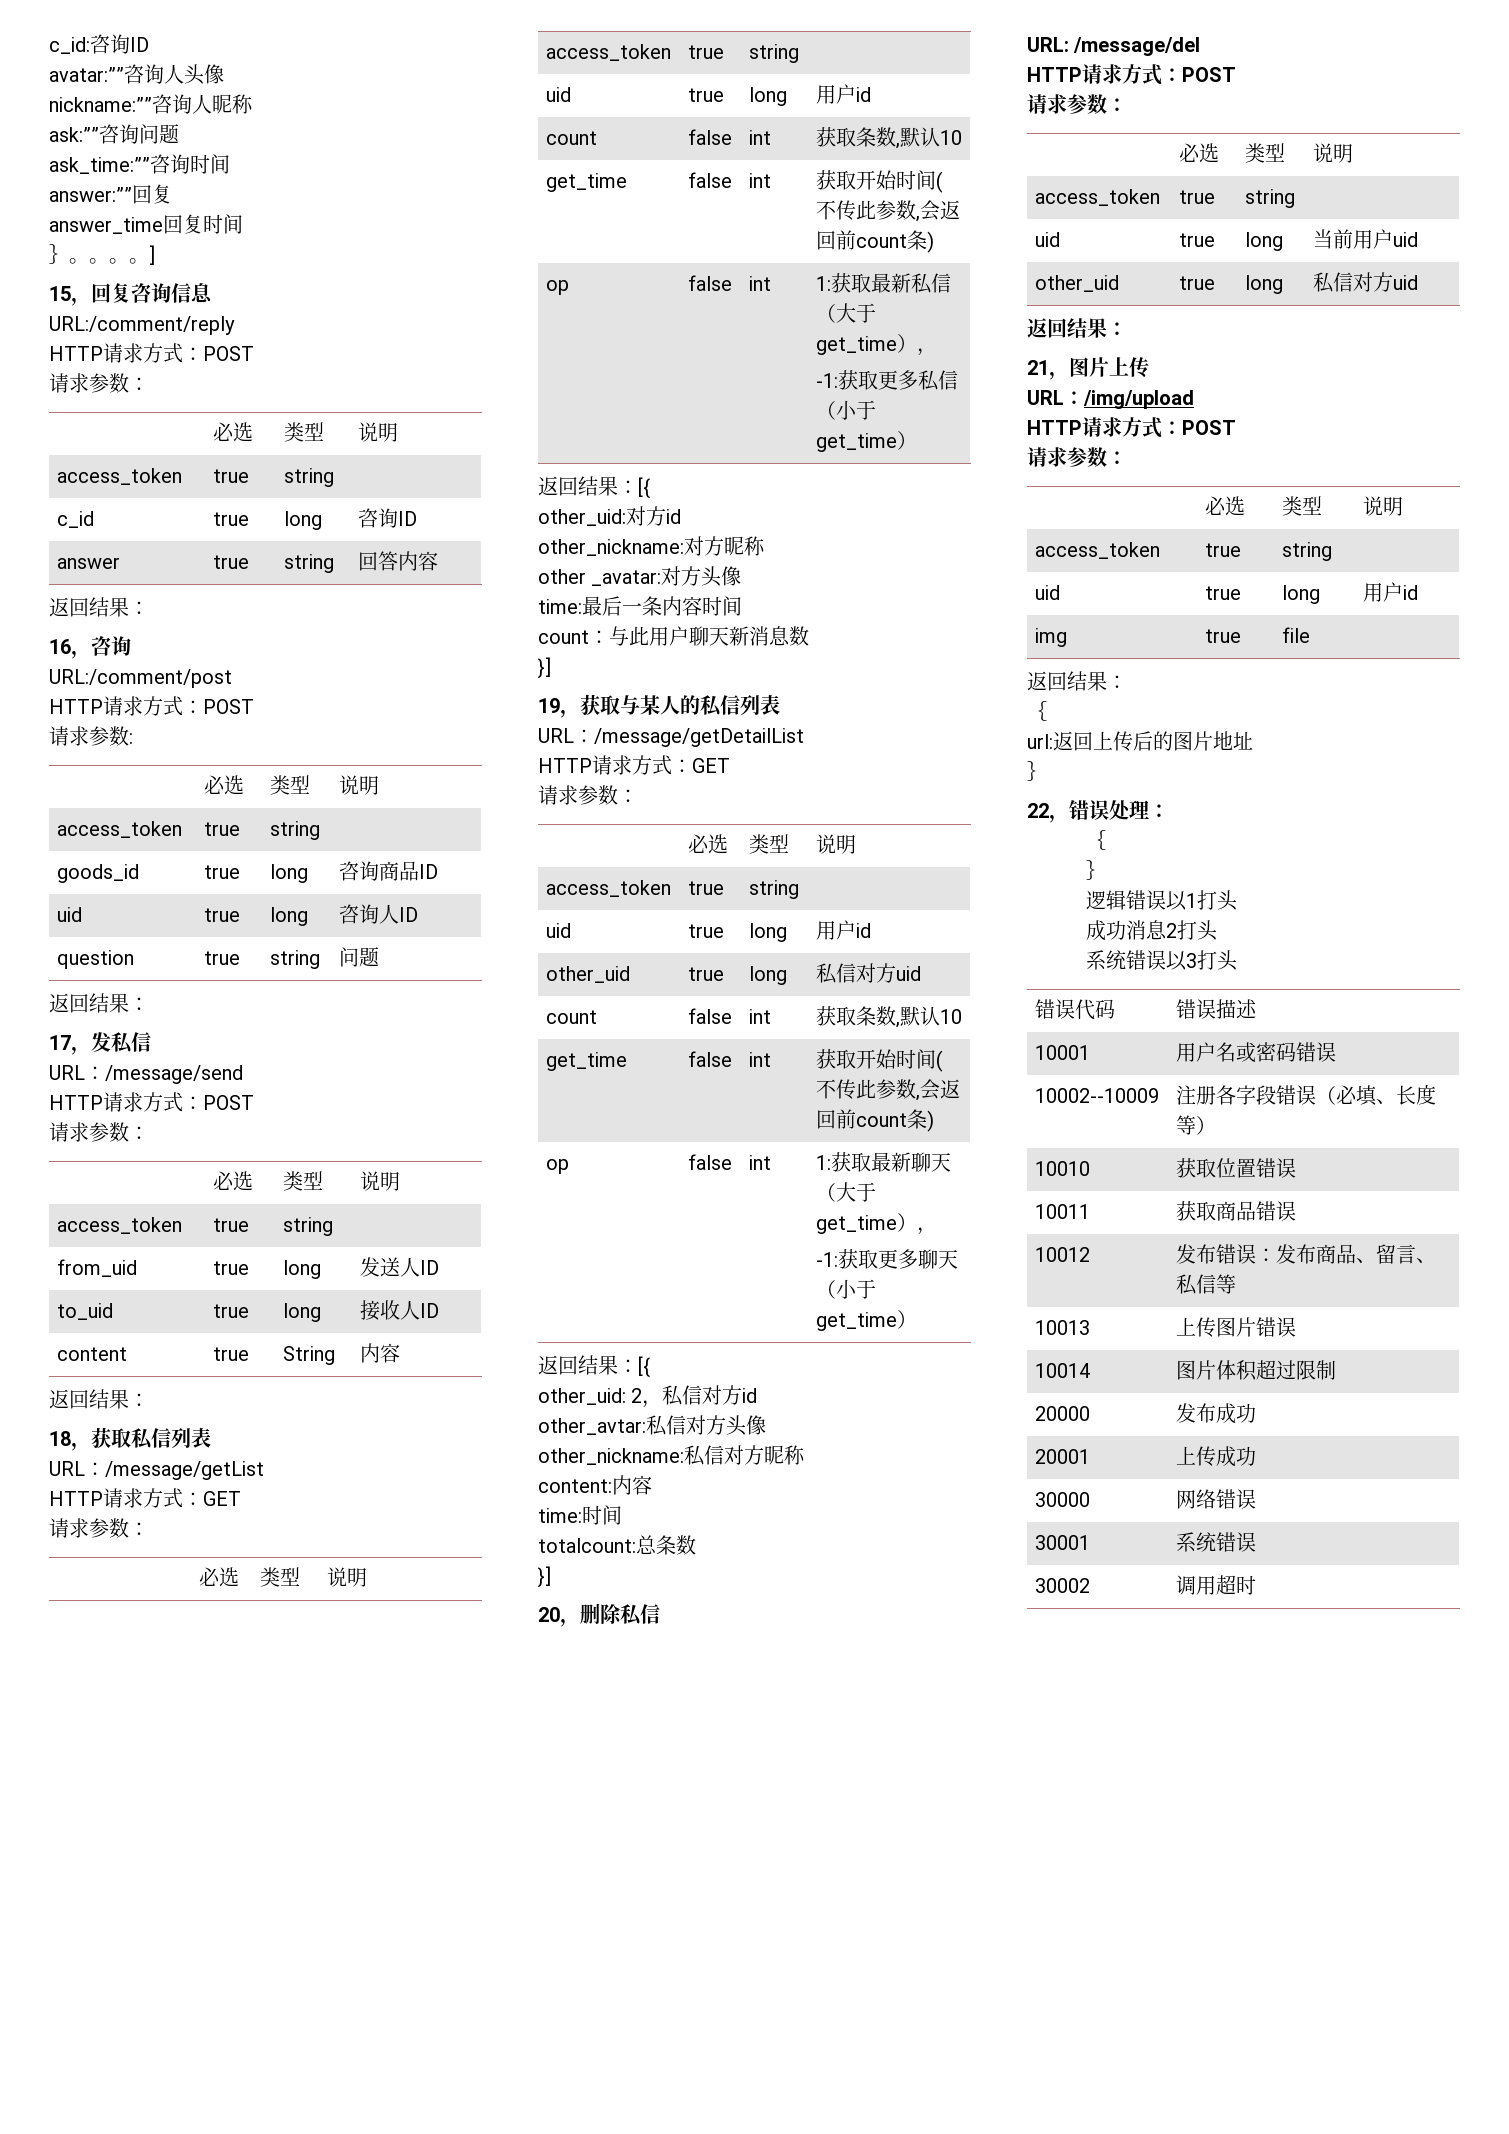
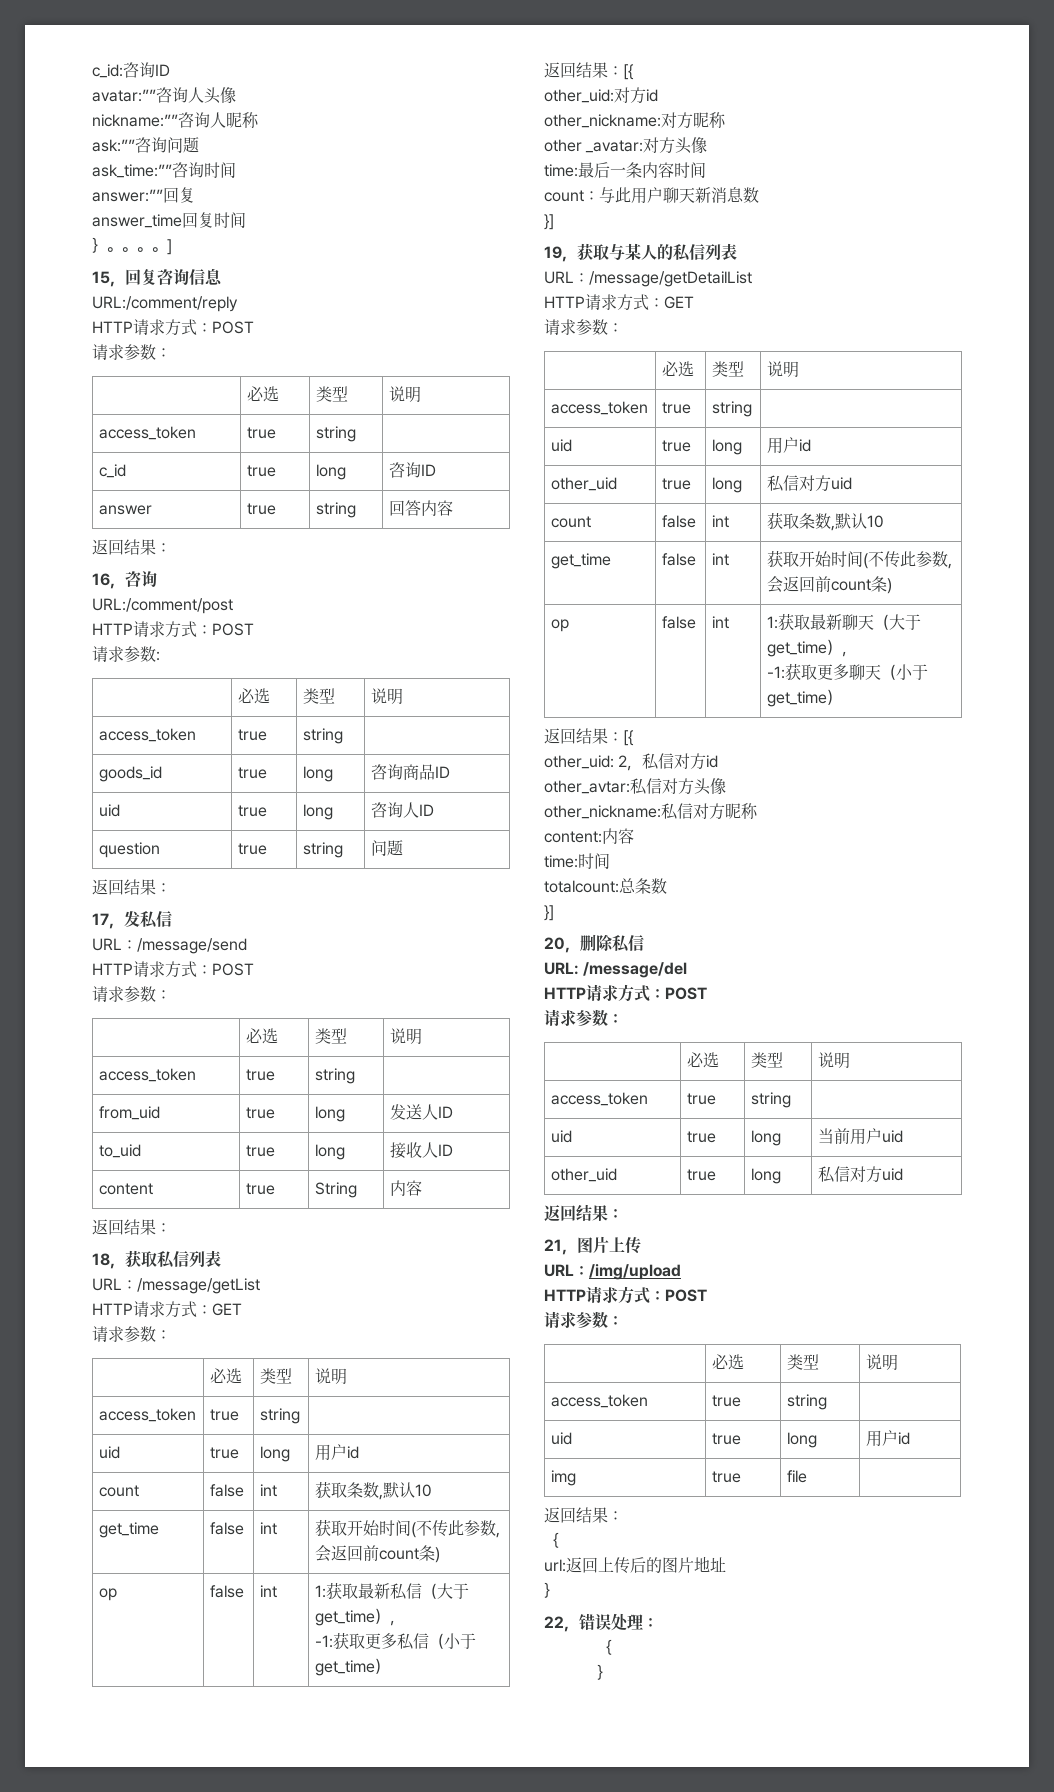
[1085,890,1238,911] [1085,920,1218,941] [1085,950,1238,971] [1035,999,1116,1020] [1176,999,1258,1019] [1035,1045,1091,1060] [1176,1042,1337,1063] [1035,1088,1160,1103] [1176,1084,1437,1106] [1176,1115,1217,1135] [1035,1161,1091,1176] [1176,1158,1297,1178] [1035,1204,1091,1219] [1176,1201,1297,1221] [1035,1247,1091,1262] [1176,1244,1437,1264] [1176,1274,1237,1295] [1035,1320,1091,1335] [1176,1317,1297,1337] [1035,1363,1091,1378] [1176,1360,1337,1381] [1035,1406,1091,1421] [1176,1403,1257,1424] [1035,1449,1091,1464] [1176,1446,1257,1467] [1035,1492,1091,1507] [1176,1489,1257,1509] [1035,1535,1091,1550] [1176,1532,1257,1552] [1035,1578,1091,1593] [1176,1575,1257,1595] // 逻辑错误以1打头 // 成功消息2打头 // 系统错误以3打头 // 错误代码 | 错误描述 // 10001 | 用户名或密码错误 // 10002--10009 | 注册各字段错误（必填、长度等） // 10010 | 获取位置错误 // 10011 | 获取商品错误 // 10012 | 发布错误：发布商品、留言、私信等 // 10013 | 上传图片错误 // 10014 | 图片体积超过限制 // 20000 | 发布成功 // 20001 | 上传成功 // 30000 | 网络错误 // 30001 | 系统错误 // 30002 | 调用超时 -> (612, 1672) none

